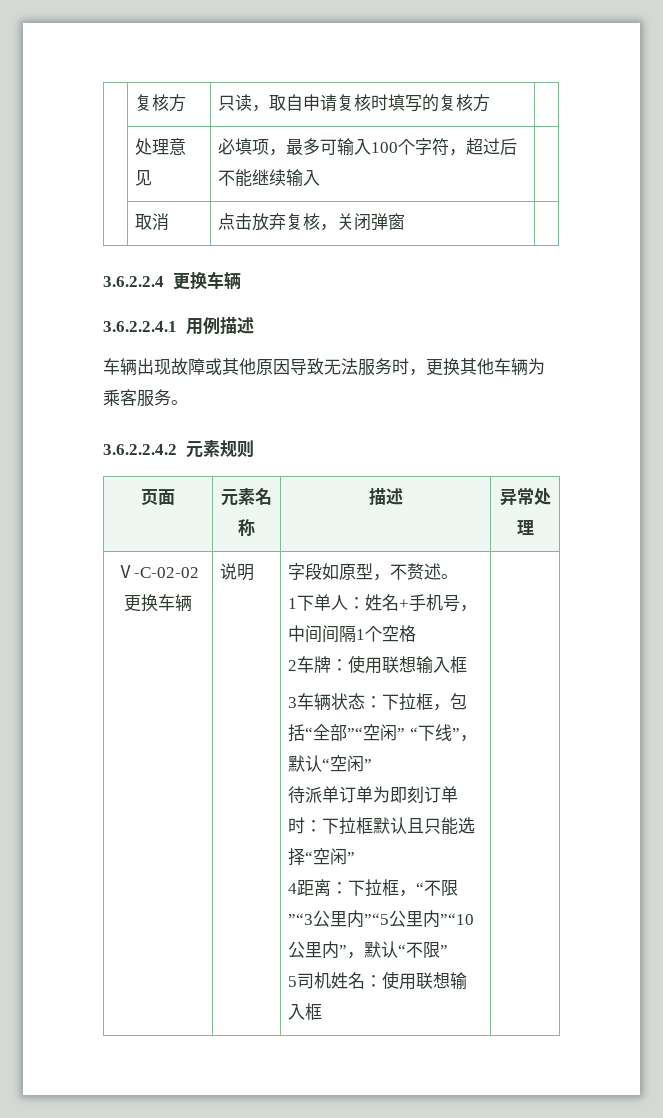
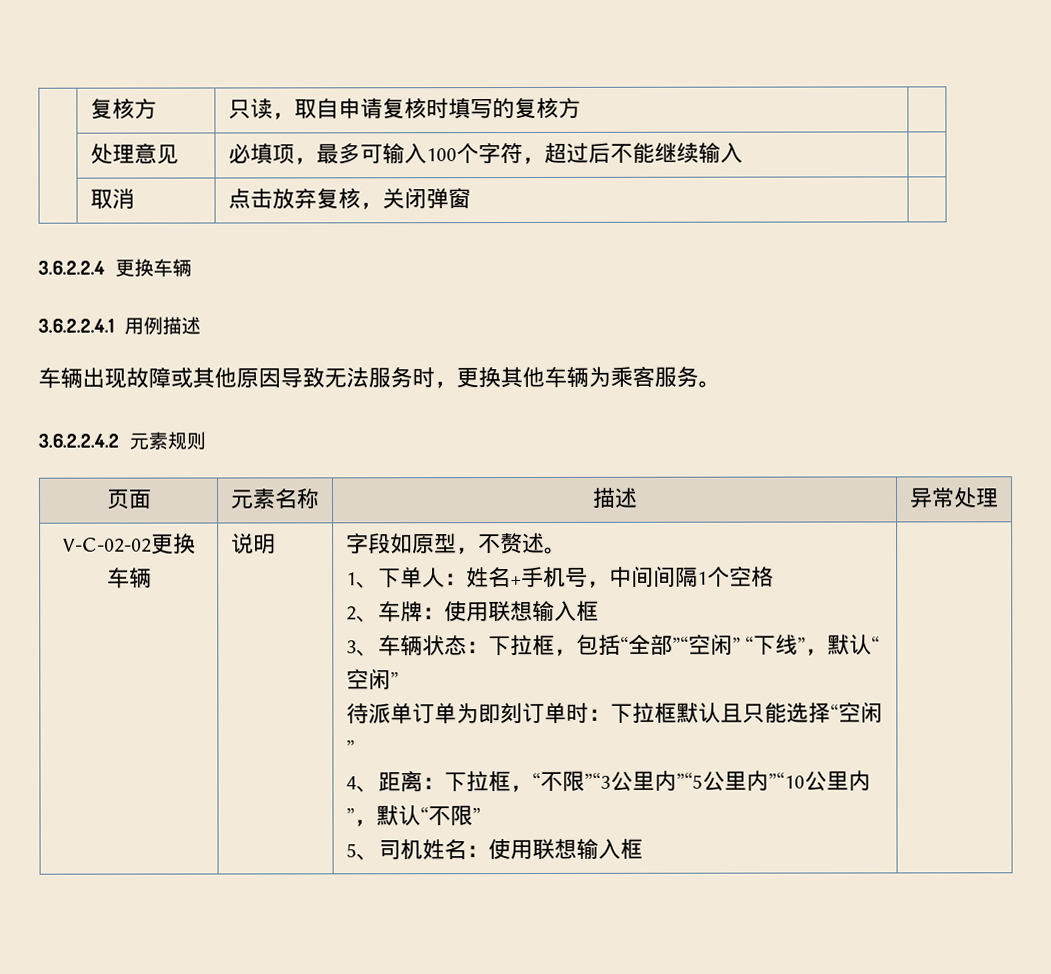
(298, 603) none -> [355,581,379,589] 、
(298, 665) none -> [355,615,379,623] 、
(298, 702) none -> [355,649,379,657] 、
(298, 888) none -> [355,785,379,793] 、
(298, 981) none -> [355,853,379,861] 、

